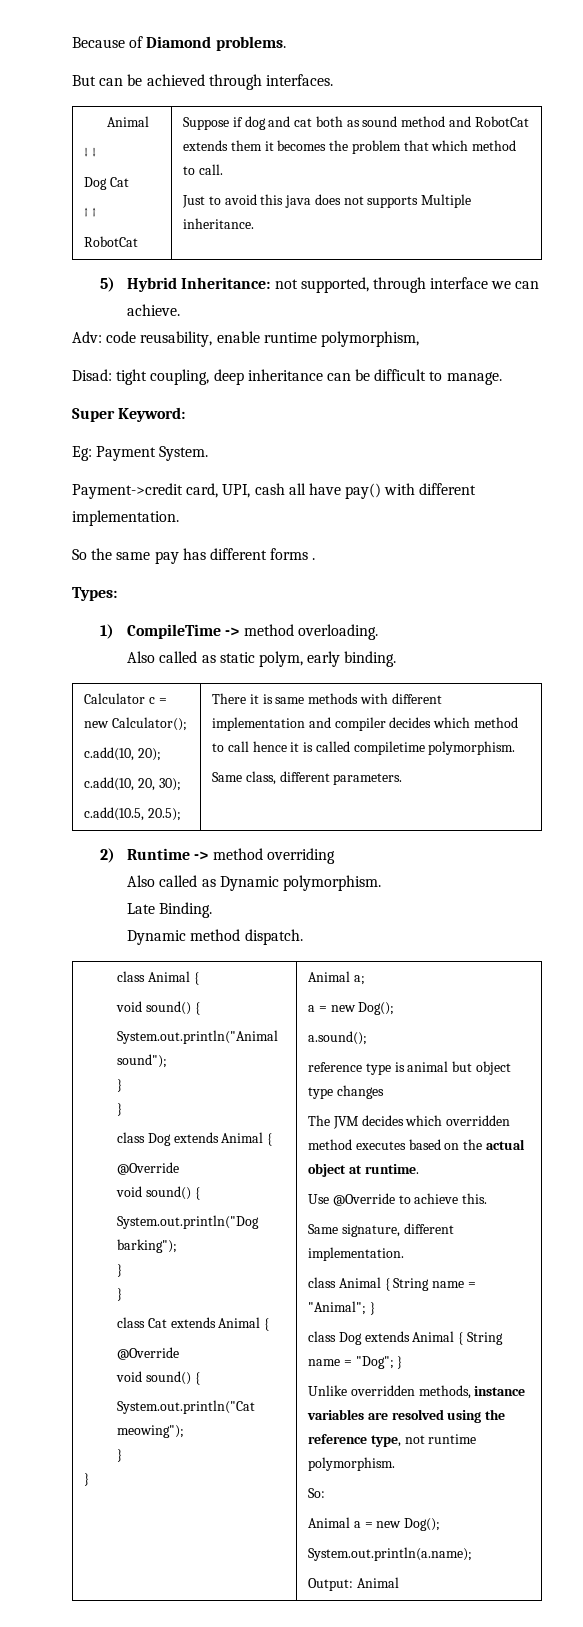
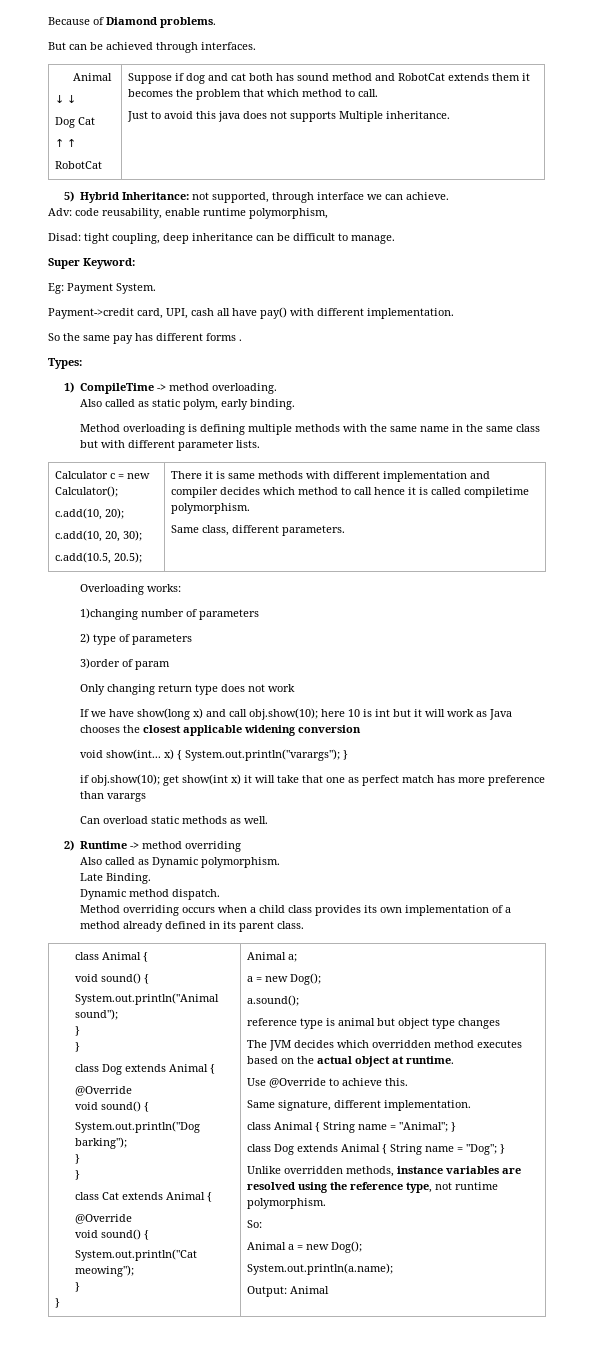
[346,120,360,127] as -> [276,73,295,81] has
(397, 659) none -> [80,424,541,435] [80,440,261,451] // Method overloading is defining multiple methods with the same name in the same class but with different parameter lists.
(403, 779) none -> [80,584,182,595] [80,608,260,620] [80,633,193,645] [80,658,171,670] [80,684,296,695] [80,708,513,720] [80,725,362,736] [80,749,349,761] [80,774,546,786] [80,791,147,802] [80,816,269,824] // Overloading works: // 1)changing number of parameters // 2) type of parameters // 3)order of param // Only changing return type does not work // If we have show(long x) and call obj.show(10); here 10 is int but it will work as Java chooses the closest applicable widening conversion // void show(int... x) { System.out.println("varargs"); } // if obj.show(10); get show(int x) it will take that one as perfect match has more preference than varargs // Can overload static methods as well.
(303, 937) none -> [80,905,512,916] [80,921,305,932] // Method overriding occurs when a child class provides its own implementation of a method already defined in its parent class.

